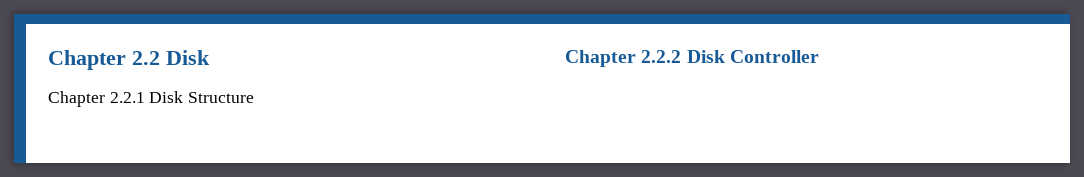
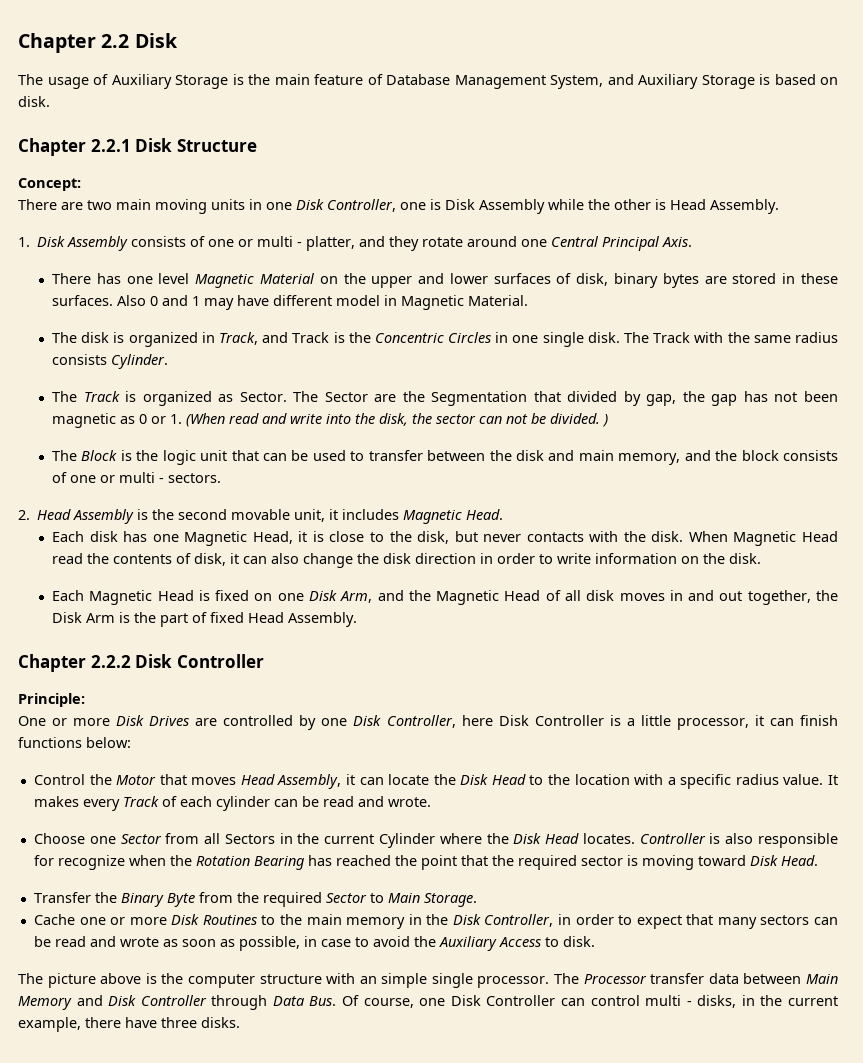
[48,91,255,107] [565,50,819,67] Chapter 2.2.1 Disk Structure // Chapter 2.2.2 Disk Controller -> [18,74,838,89] [18,96,50,107] [18,138,257,156] [18,178,81,191] [18,199,779,214] [18,236,693,251] [52,273,839,288] [52,295,529,310] [52,332,838,347] [52,354,169,369] [52,391,839,406] [52,413,609,428] [52,450,838,465] [52,472,222,483] [18,509,504,524] [52,531,838,546] [52,553,762,568] [52,590,838,605] [52,612,358,627] [18,654,264,672] [18,693,85,707] [18,715,838,730] [18,737,131,748] [33,774,838,789] [33,796,431,811] [33,833,839,848] [33,855,818,870] [33,892,477,907] [33,914,838,929] [33,936,595,951] [18,973,839,988] [18,995,838,1010] [18,1017,240,1032] The usage of Auxiliary Storage is the main feature of Database Management System, and Auxiliary Storage is based on disk. // Chapter 2.2.1 Disk Structure // Concept: // There are two main moving units in one Disk Controller, one is Disk Assembly while the other is Head Assembly. // 1. Disk Assembly consists of one or multi - platter, and they rotate around one Central Principal Axis. // There has one level Magnetic Material on the upper and lower surfaces of disk, binary bytes are stored in these surfaces. Also 0 and 1 may have different model in Magnetic Material. // The disk is organized in Track, and Track is the Concentric Circles in one single disk. The Track with the same radius consists Cylinder. // The Track is organized as Sector. The Sector are the Segmentation that divided by gap, the gap has not been magnetic as 0 or 1. (When read and write into the disk, the sector can not be divided. ) // The Block is the logic unit that can be used to transfer between the disk and main memory, and the block consists of one or multi - sectors. // 2. Head Assembly is the second movable unit, it includes Magnetic Head. // Each disk has one Magnetic Head, it is close to the disk, but never contacts with the disk. When Magnetic Head read the contents of disk, it can also change the disk direction in order to write information on the disk. // Each Magnetic Head is fixed on one Disk Arm, and the Magnetic Head of all disk moves in and out together, the Disk Arm is the part of fixed Head Assembly. // Chapter 2.2.2 Disk Controller // Principle: // One or more Disk Drives are controlled by one Disk Controller, here Disk Controller is a little processor, it can finish functions below: // Control the Motor that moves Head Assembly, it can locate the Disk Head to the location with a specific radius value. It makes every Track of each cylinder can be read and wrote. // Choose one Sector from all Sectors in the current Cylinder where the Disk Head locates. Controller is also responsible for recognize when the Rotation Bearing has reached the point that the required sector is moving toward Disk Head. // Transfer the Binary Byte from the required Sector to Main Storage. // Cache one or more Disk Routines to the main memory in the Disk Controller, in order to expect that many sectors can be read and wrote as soon as possible, in case to avoid the Auxiliary Access to disk. // The picture above is the computer structure with an simple single processor. The Processor transfer data between Main Memory and Disk Controller through Data Bus. Of course, one Disk Controller can control multi - disks, in the current example, there have three disks.

